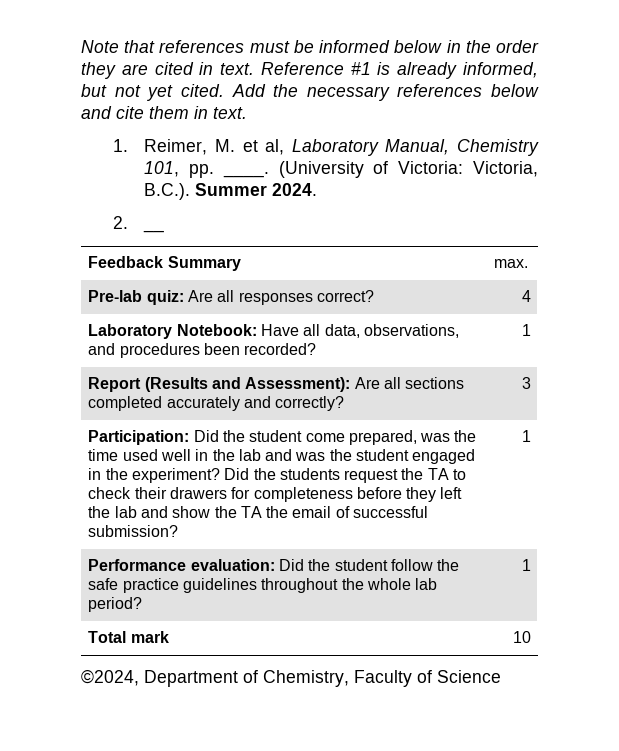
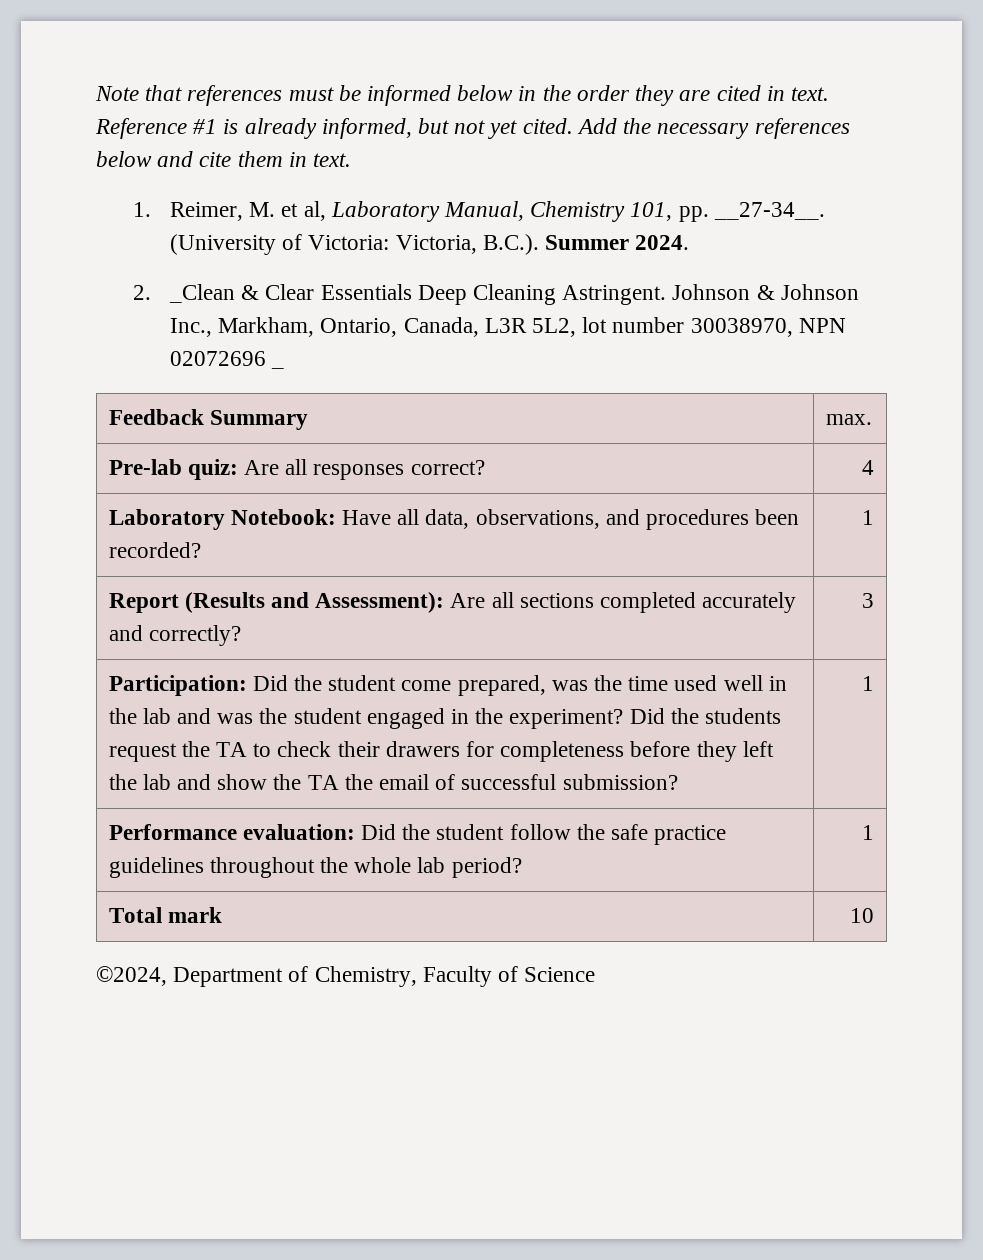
[222,172,269,178] ____. -> [713,202,825,220] __27-34__.
[143,229,165,233] __ -> [168,284,859,305] [169,317,846,337] [169,351,266,366] [271,366,285,369] _Clean & Clear Essentials Deep Cleaning Astringent. Johnson & Johnson Inc., Markham, Ontario, Canada, L3R 5L2, lot number 30038970, NPN 02072696 _

